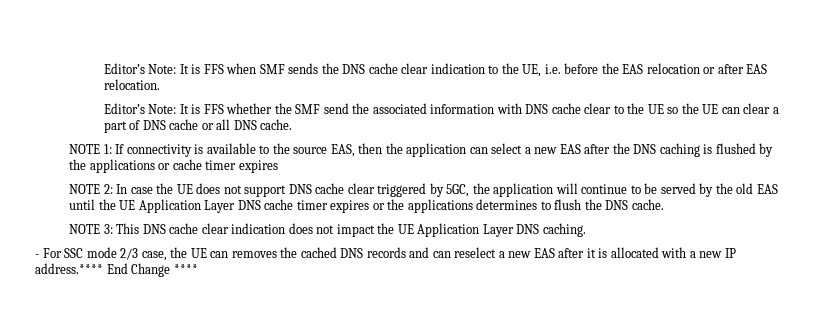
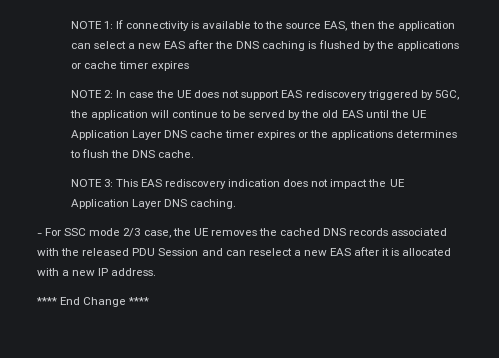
[103,63,768,77] [103,79,160,90] [103,103,779,114] [103,119,293,133] Editor’s Note: It is FFS when SMF sends the DNS cache clear indication to the UE, i.e. before the EAS relocation or after EAS relocation. // Editor’s Note: It is FFS whether the SMF send the associated information with DNS cache clear to the UE so the UE can clear a part of DNS cache or all DNS cache. // -> (70, 25) none
[288,183,375,194] DNS cache clear -> [281,90,367,100] EAS rediscovery
[142,223,229,234] DNS cache clear -> [140,179,226,189] EAS rediscovery
[210,251,229,258] can -> (209, 232) none
(406, 252) none -> [391,228,448,236] [37,248,199,256] associated with the released PDU Session
[35,263,103,274] address.**** -> [111,268,157,276] [36,297,57,305] address. // ****

